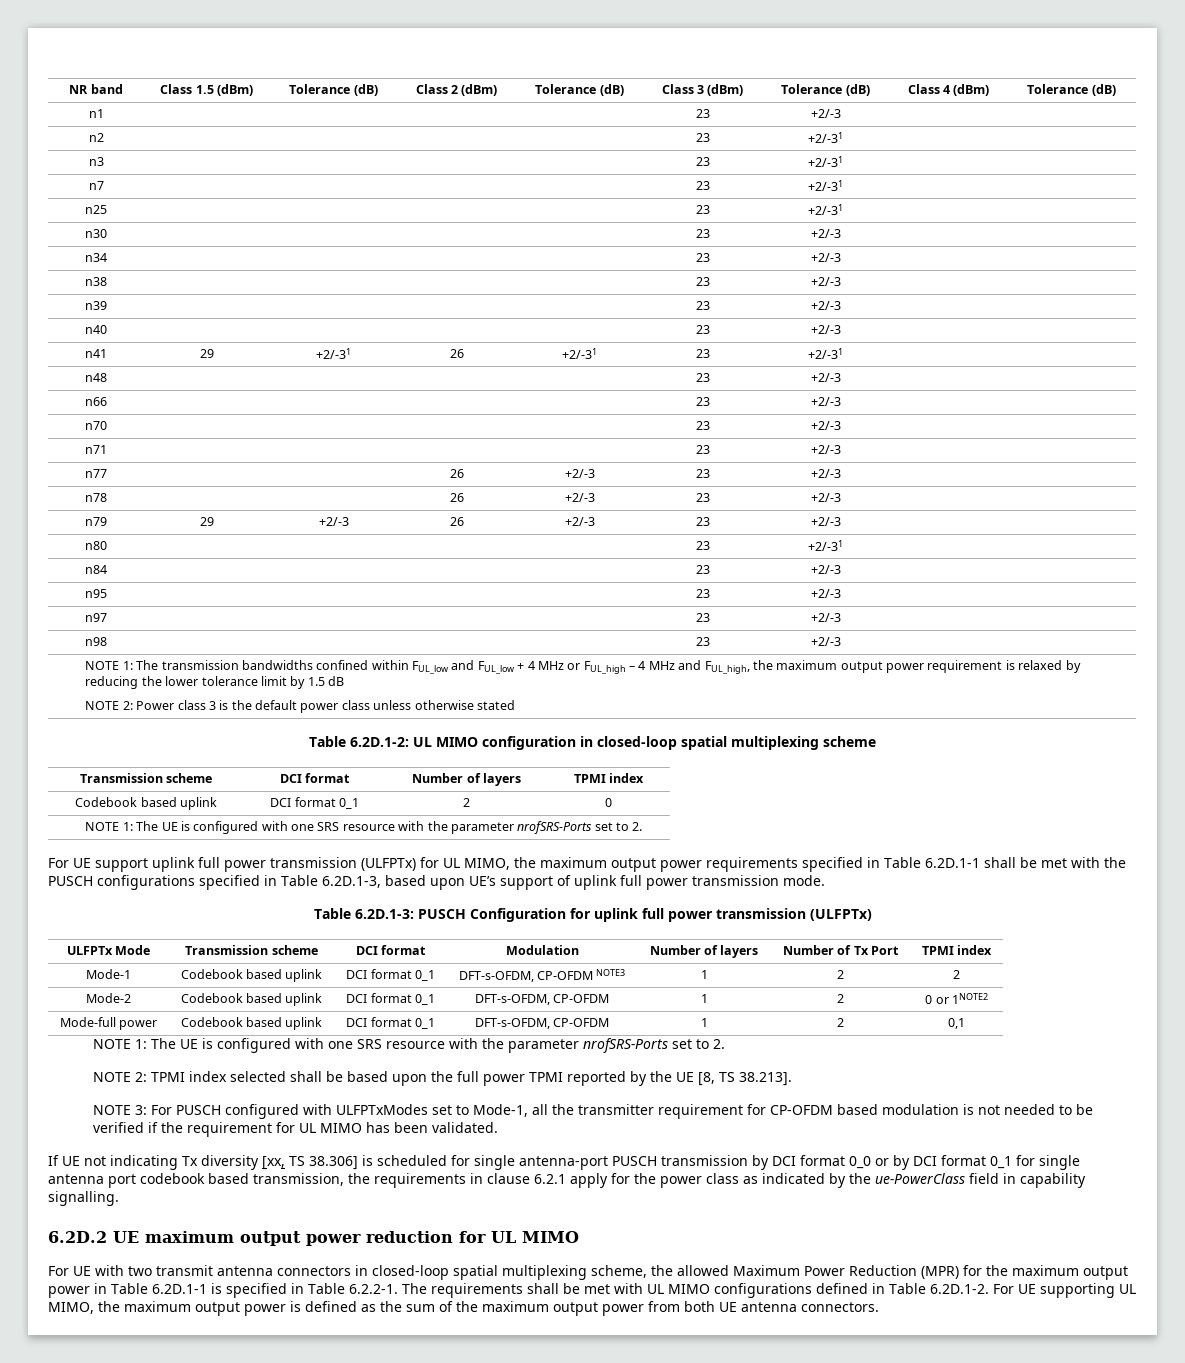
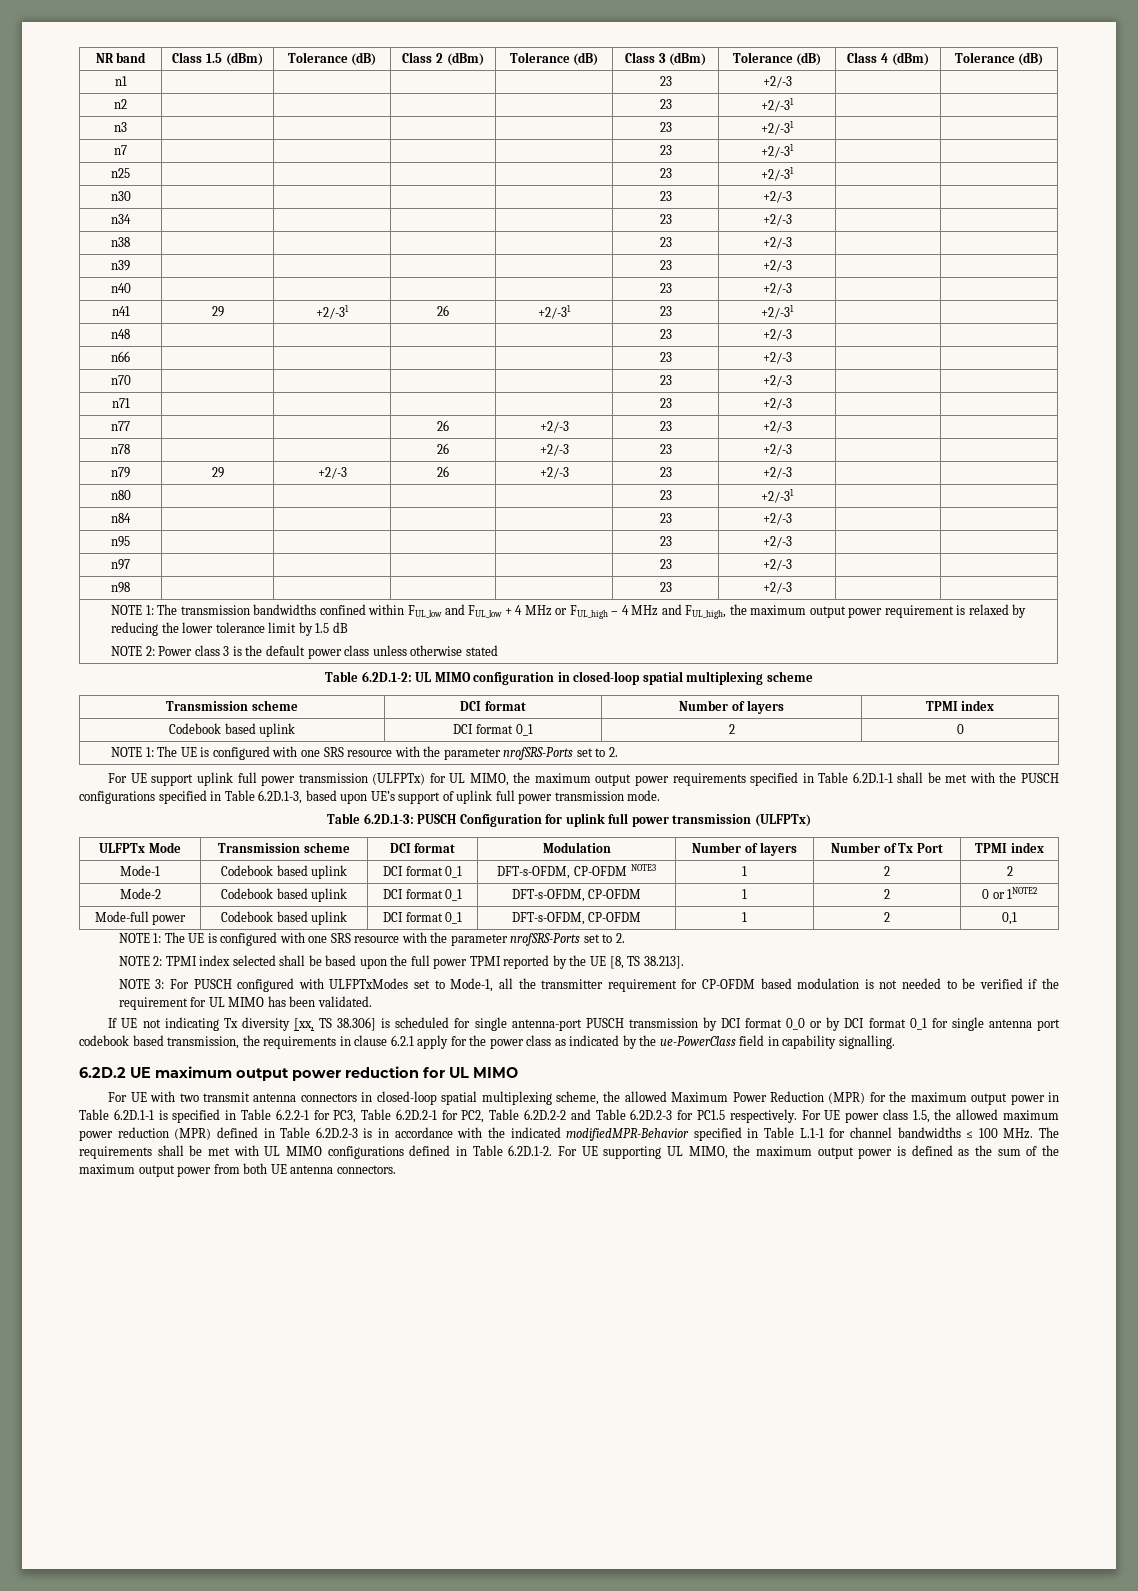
[349,1284,398,1294] 6.2.2-1. -> [275,1109,1060,1123] [79,1127,1034,1141] 6.2.2-1 for PC3, Table 6.2D.2-1 for PC2, Table 6.2D.2-2 and Table 6.2D.2-3 for PC1.5 respectively. For UE power class 1.5, the allowed maximum power reduction (MPR) defined in Table 6.2D.2-3 is in accordance with the indicated modifiedMPR-Behavior specified in Table L.1-1 for channel bandwidths ≤ 100 MHz.

